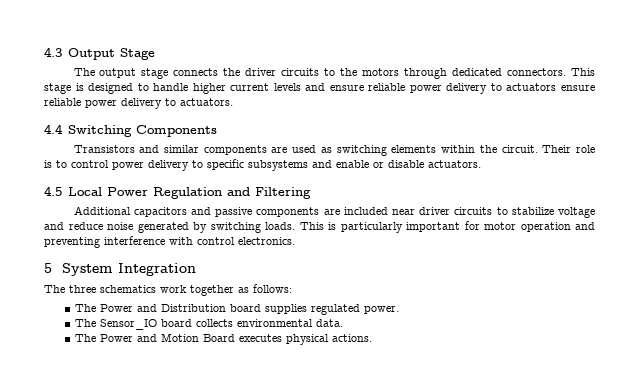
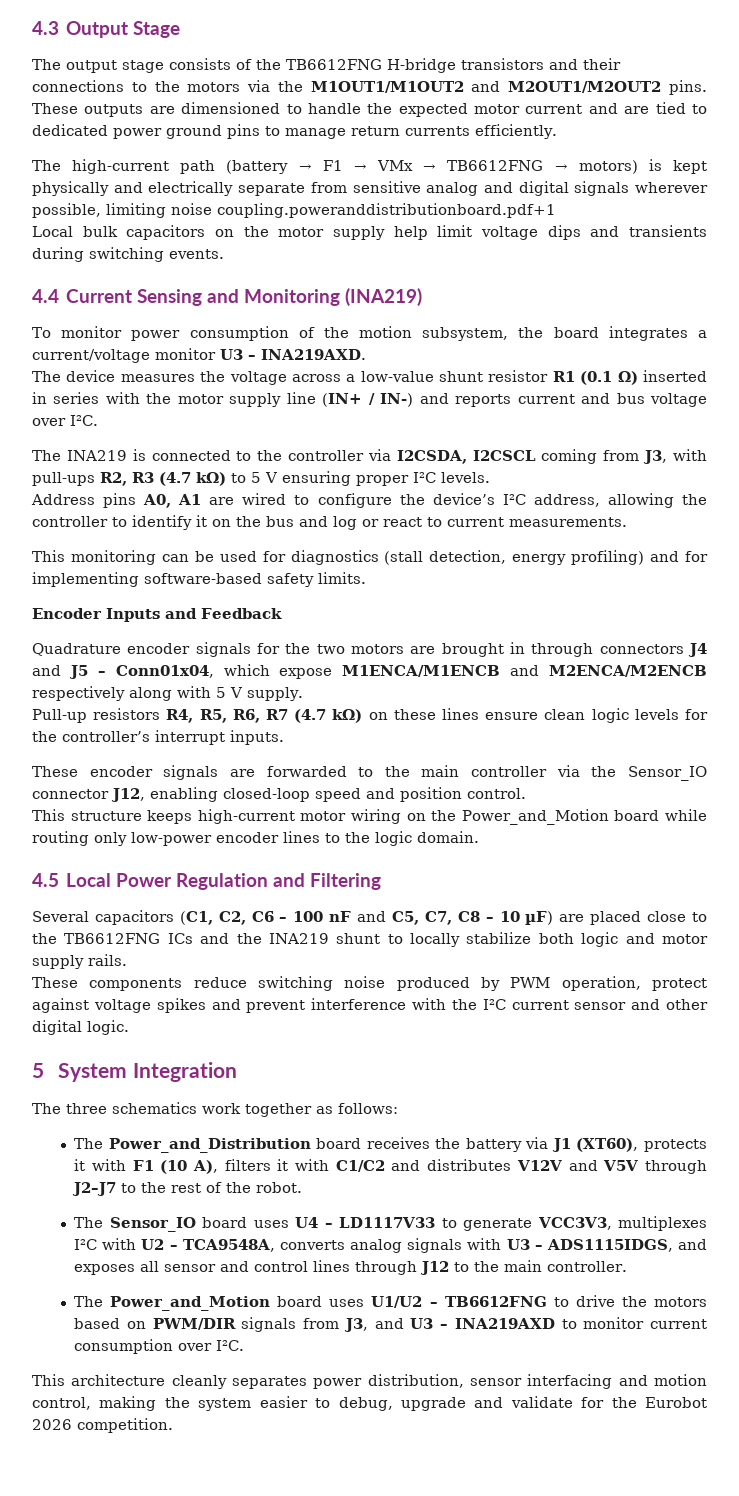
[173,68,595,79] [44,83,596,94] [44,98,233,109] [44,124,217,137] [73,145,595,156] [44,159,481,171] connects the driver circuits to the motors through dedicated connectors. This stage is designed to handle higher current levels and ensure reliable power delivery to actuators ensure reliable power delivery to actuators. // 4.4 Switching Components // Transistors and similar components are used as switching elements within the circuit. Their role is to control power delivery to specific subsystems and enable or disable actuators. -> [169,58,621,73] [32,80,707,95] [32,102,707,117] [32,124,557,139] [32,159,707,174] [32,181,708,196] [32,203,556,218] [32,225,707,240] [32,247,224,262] [32,288,423,306] [32,326,707,341] [32,348,366,363] [32,370,707,385] [32,392,707,407] [32,415,98,426] [32,449,707,464] [32,471,490,486] [31,493,708,508] [32,515,627,530] [32,550,708,565] [32,572,366,587] [32,608,282,622] [32,642,707,657] [32,664,707,679] [32,686,303,701] [32,708,708,723] [32,730,284,745] [32,765,707,781] [32,787,526,802] [32,809,708,825] [32,831,479,846] consists of the TB6612FNG H-bridge transistors and their connections to the motors via the M1OUT1/M1OUT2 and M2OUT1/M2OUT2 pins. These outputs are dimensioned to handle the expected motor current and are tied to dedicated power ground pins to manage return currents efficiently. // The high-current path (battery → F1 → VMx → TB6612FNG → motors) is kept physically and electrically separate from sensitive analog and digital signals wherever possible, limiting noise coupling.poweranddistributionboard.pdf+1 // Local bulk capacitors on the motor supply help limit voltage dips and transients during switching events. // 4.4 Current Sensing and Monitoring (INA219) // To monitor power consumption of the motion subsystem, the board integrates a current/voltage monitor U3 – INA219AXD. // The device measures the voltage across a low-value shunt resistor R1 (0.1 Ω) inserted in series with the motor supply line (IN+ / IN-) and reports current and bus voltage over I²C. // The INA219 is connected to the controller via I2CSDA, I2CSCL coming from J3, with pull-ups R2, R3 (4.7 kΩ) to 5 V ensuring proper I²C levels. // Address pins A0, A1 are wired to configure the device’s I²C address, allowing the controller to identify it on the bus and log or react to current measurements. // This monitoring can be used for diagnostics (stall detection, energy profiling) and for implementing software-based safety limits. // Encoder Inputs and Feedback // Quadrature encoder signals for the two motors are brought in through connectors J4 and J5 – Conn01x04, which expose M1ENCA/M1ENCB and M2ENCA/M2ENCB respectively along with 5 V supply. // Pull-up resistors R4, R5, R6, R7 (4.7 kΩ) on these lines ensure clean logic levels for the controller’s interrupt inputs. // These encoder signals are forwarded to the main controller via the Sensor_IO connector J12, enabling closed-loop speed and position control. // This structure keeps high-current motor wiring on the Power_and_Motion board while routing only low-power encoder lines to the logic domain.
[73,206,596,218] [44,221,595,233] [44,236,295,248] Additional capacitors and passive components are included near driver circuits to stabilize voltage and reduce noise generated by switching loads. This is particularly important for motor operation and preventing interference with control electronics. -> [32,910,708,925] [32,932,708,947] [32,954,127,969] [32,976,707,991] [32,998,709,1013] [32,1020,129,1035] Several capacitors (C1, C2, C6 – 100 nF and C5, C7, C8 – 10 µF) are placed close to the TB6612FNG ICs and the INA219 shunt to locally stabilize both logic and motor supply rails. // These components reduce switching noise produced by PWM operation, protect against voltage spikes and prevent interference with the I²C current sensor and other digital logic.
[99,304,399,315] [74,319,343,330] [74,333,372,345] Power and Distribution board supplies regulated power. // The Sensor_IO board collects environmental data. // The Power and Motion Board executes physical actions. -> [108,1137,707,1153] [74,1159,707,1174] [72,1182,303,1196] [74,1216,707,1232] [74,1238,708,1253] [74,1260,628,1275] [74,1295,708,1311] [74,1317,708,1332] [74,1339,245,1354] [32,1374,707,1389] [32,1396,707,1411] [32,1418,173,1433] Power_and_Distribution board receives the battery via J1 (XT60), protects it with F1 (10 A), filters it with C1/C2 and distributes V12V and V5V through J2–J7 to the rest of the robot. // The Sensor_IO board uses U4 – LD1117V33 to generate VCC3V3, multiplexes I²C with U2 – TCA9548A, converts analog signals with U3 – ADS1115IDGS, and exposes all sensor and control lines through J12 to the main controller. // The Power_and_Motion board uses U1/U2 – TB6612FNG to drive the motors based on PWM/DIR signals from J3, and U3 – INA219AXD to monitor current consumption over I²C. // This architecture cleanly separates power distribution, sensor interfacing and motion control, making the system easier to debug, upgrade and validate for the Eurobot 2026 competition.

